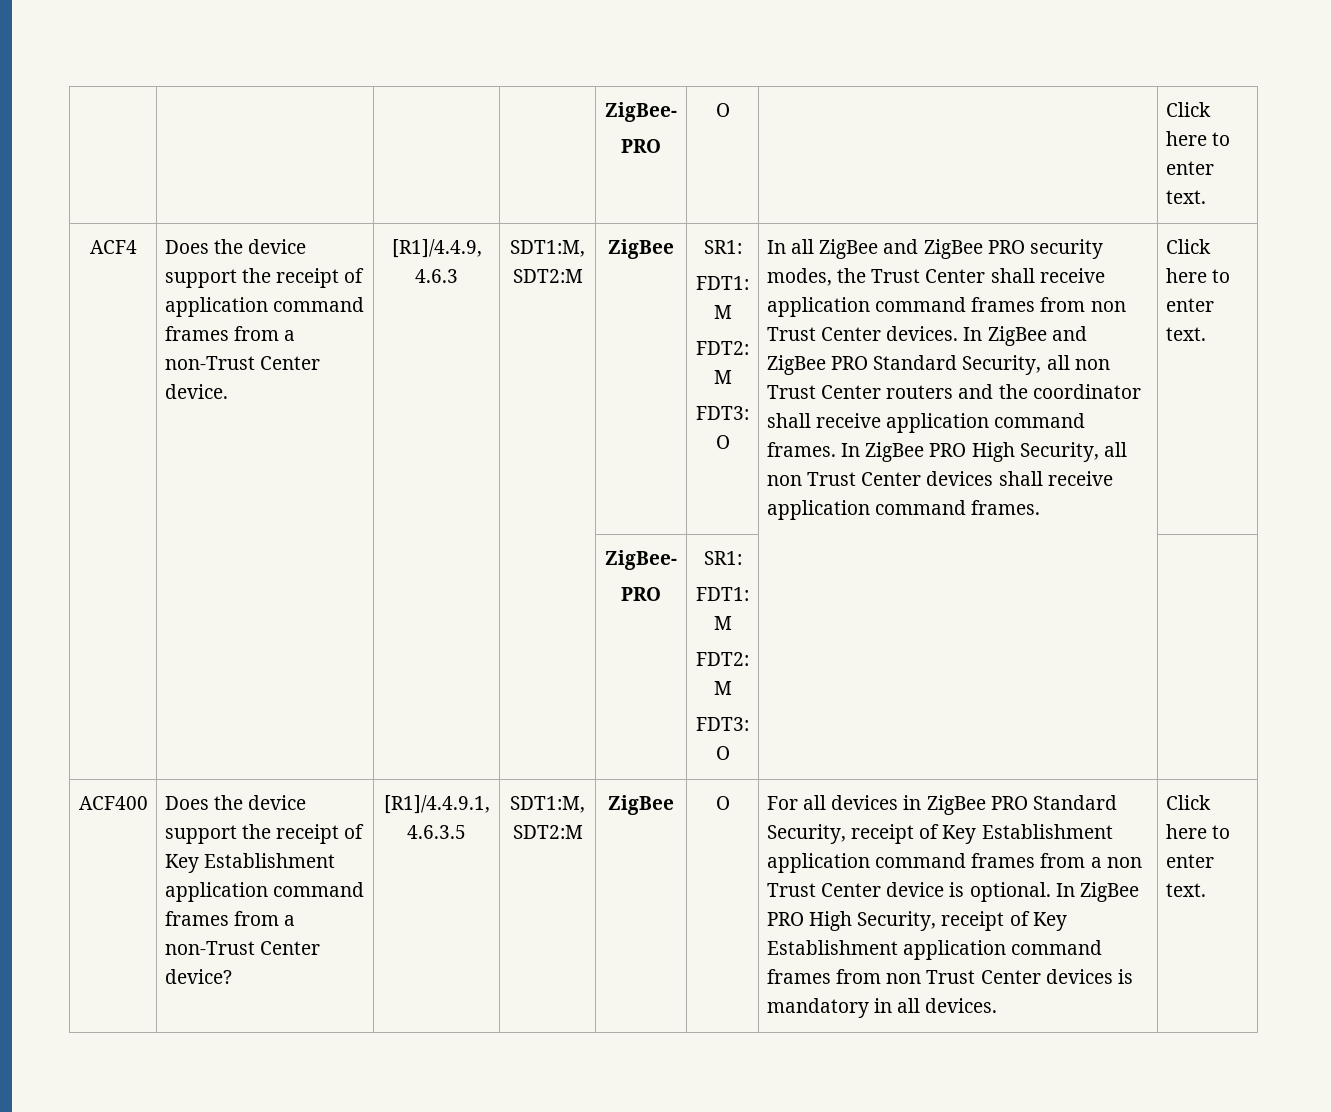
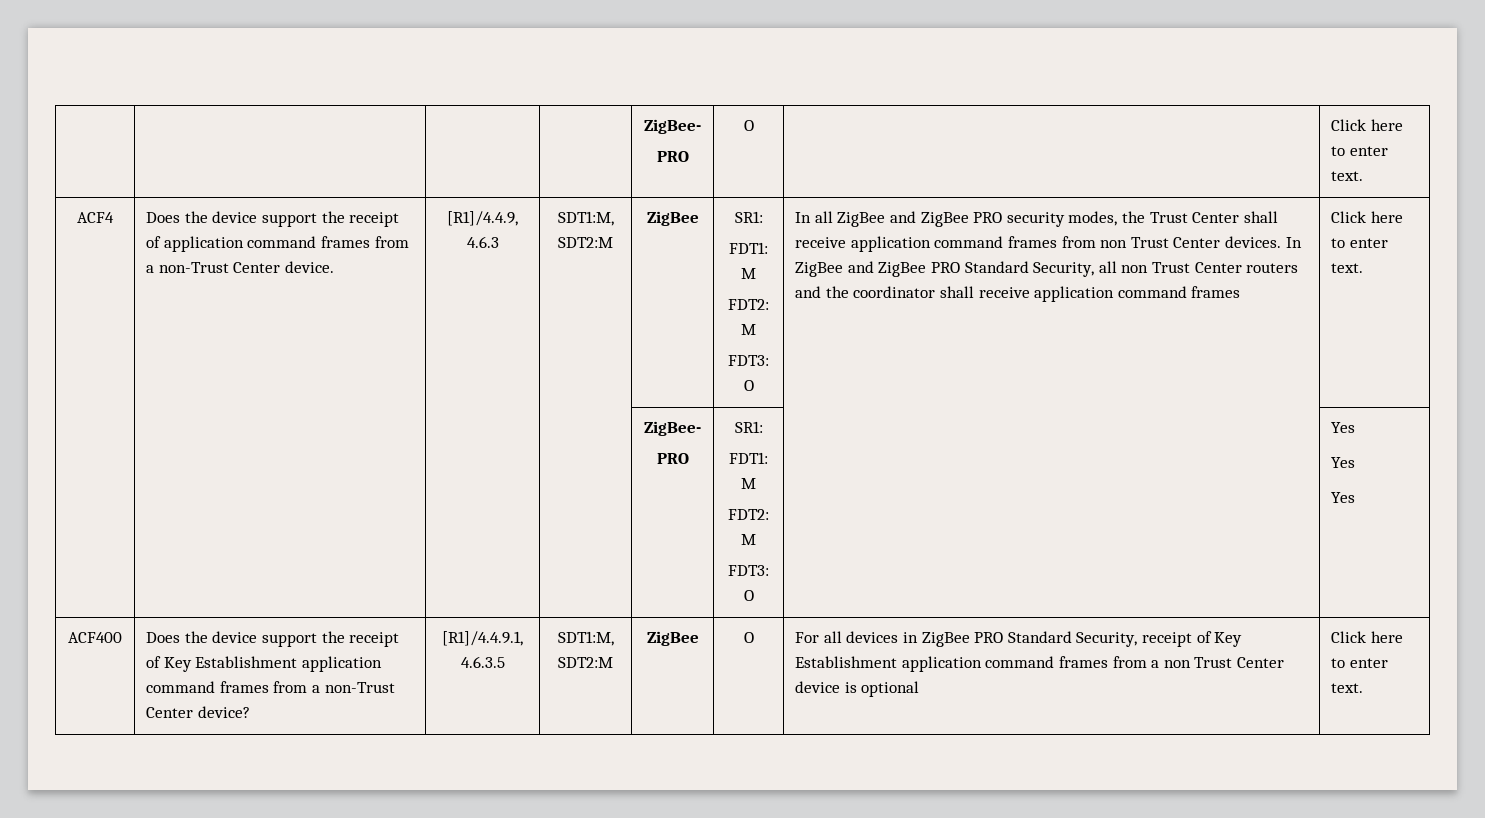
[766,442,1127,462] [766,471,1113,486] [766,500,1041,520] frames. In ZigBee PRO High Security, all non Trust Center devices shall receive application command frames. -> [1191,286,1241,298] frames
(730, 753) none -> [1331,422,1356,433] [1331,457,1356,468] [1331,492,1356,503] Yes // Yes // Yes
[969,882,1139,902] [766,911,1067,931] [766,940,1103,960] [766,969,1133,984] [766,998,998,1018] optional. In ZigBee PRO High Security, receipt of Key Establishment application command frames from non Trust Center devices is mandatory in all devices. -> [861,681,920,697] optional

